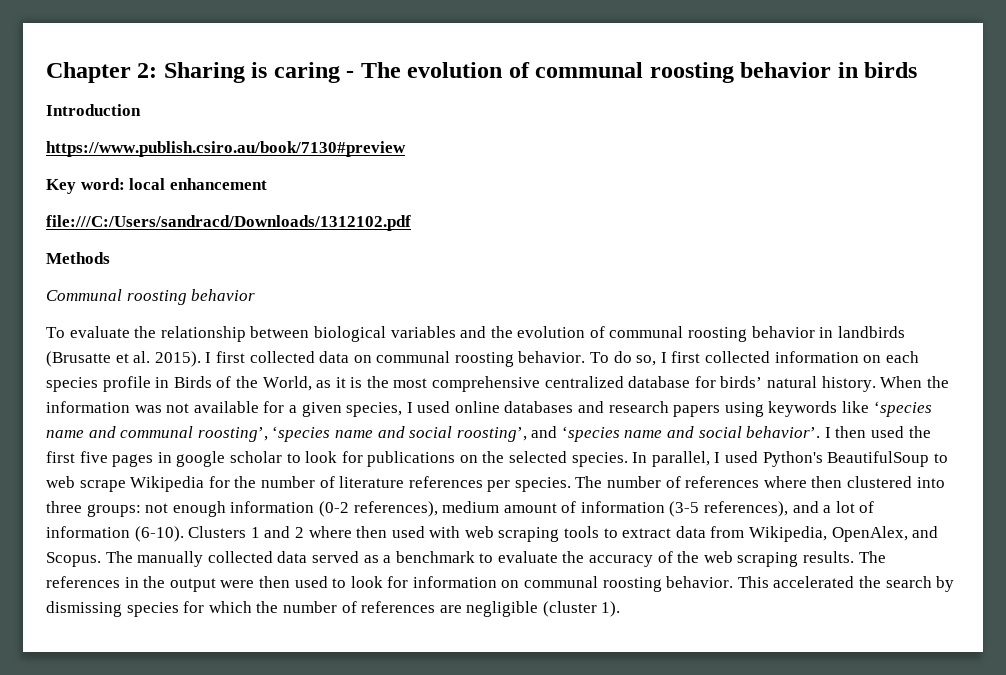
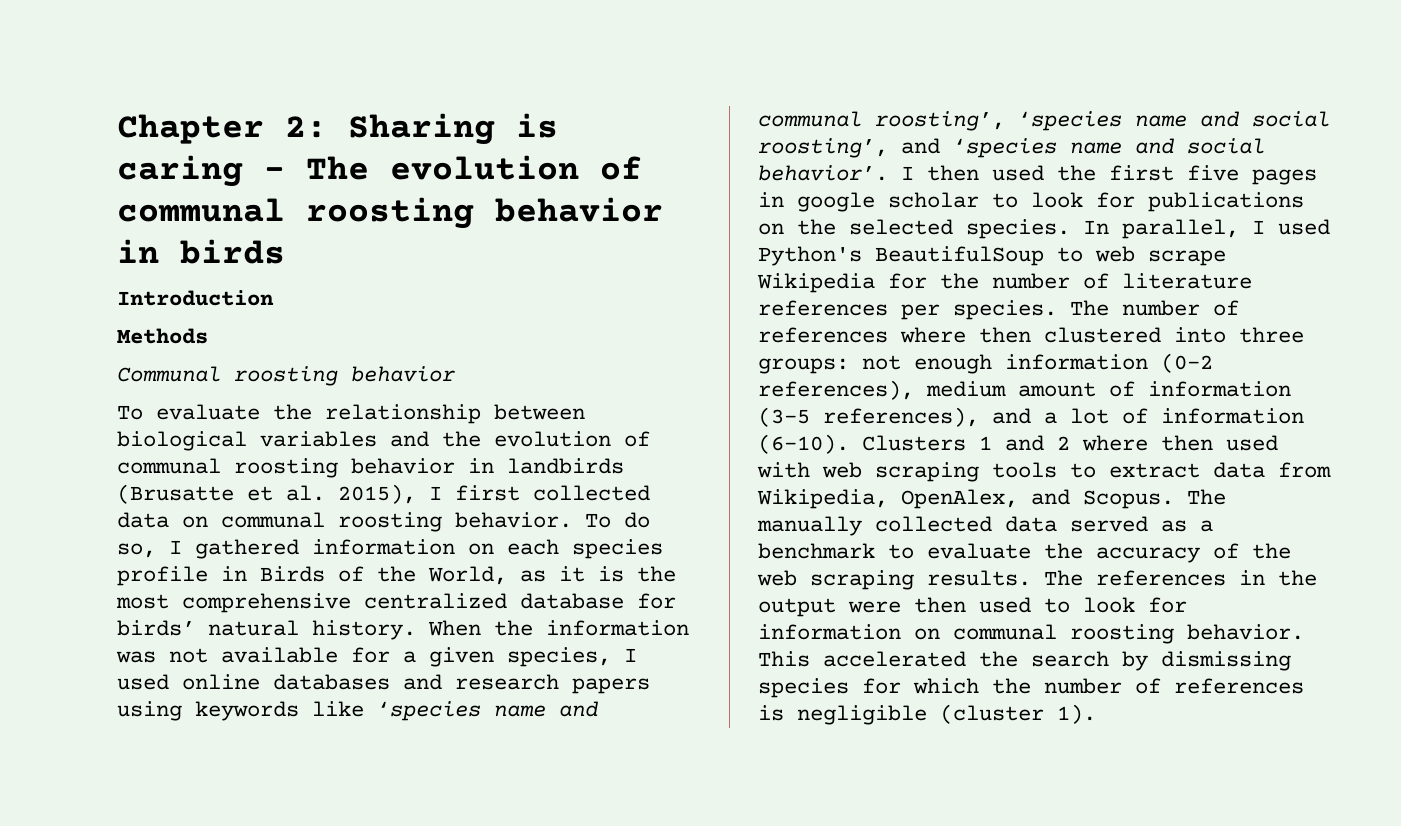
[46,141,406,157] [46,178,267,194] [46,215,411,231] // https://www.publish.csiro.au/book/7130#preview // Key word: local enhancement // file:///C:/Users/sandracd/Downloads/1312102.pdf -> (274, 298) none
[154,351,201,367] 2015). -> [338,484,416,504] 2015),
[671,351,771,363] first collected -> [195,539,299,559] gathered
[439,605,462,613] are -> [758,705,784,721] is

